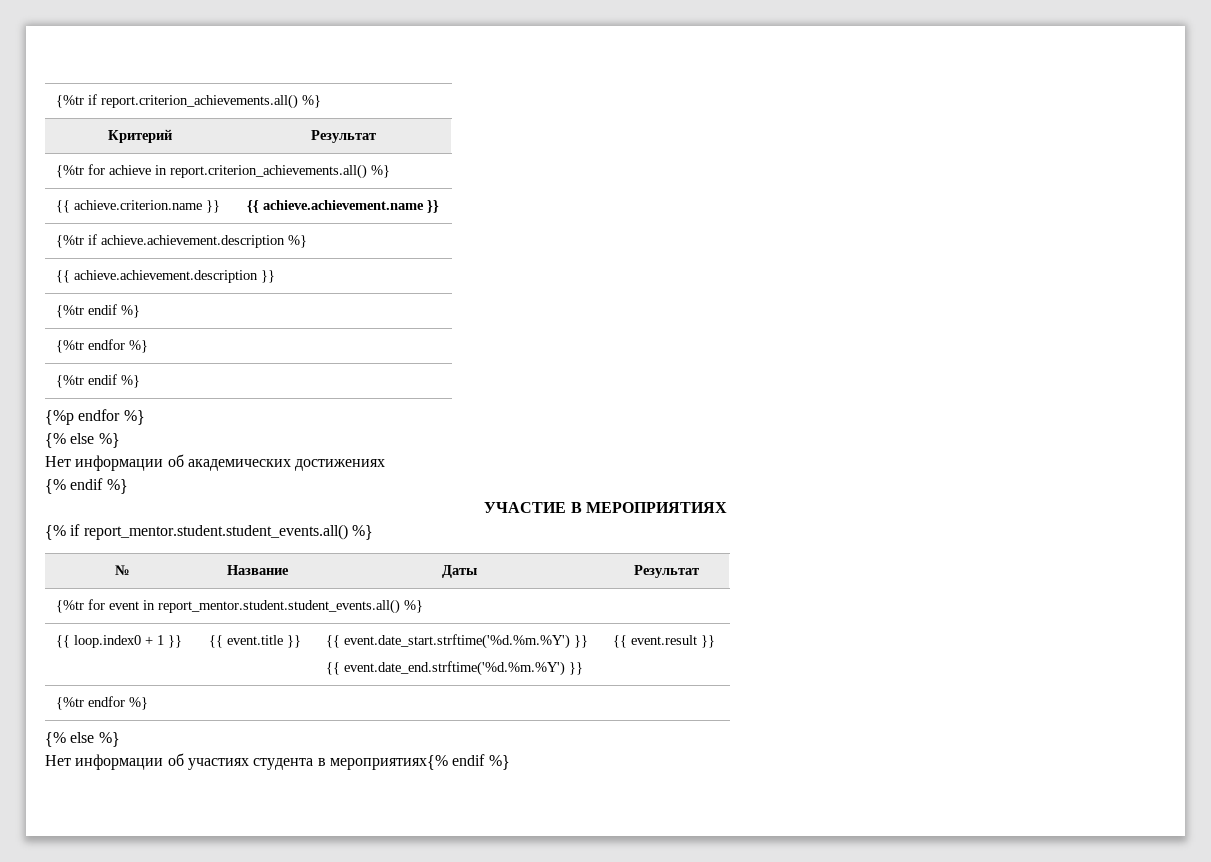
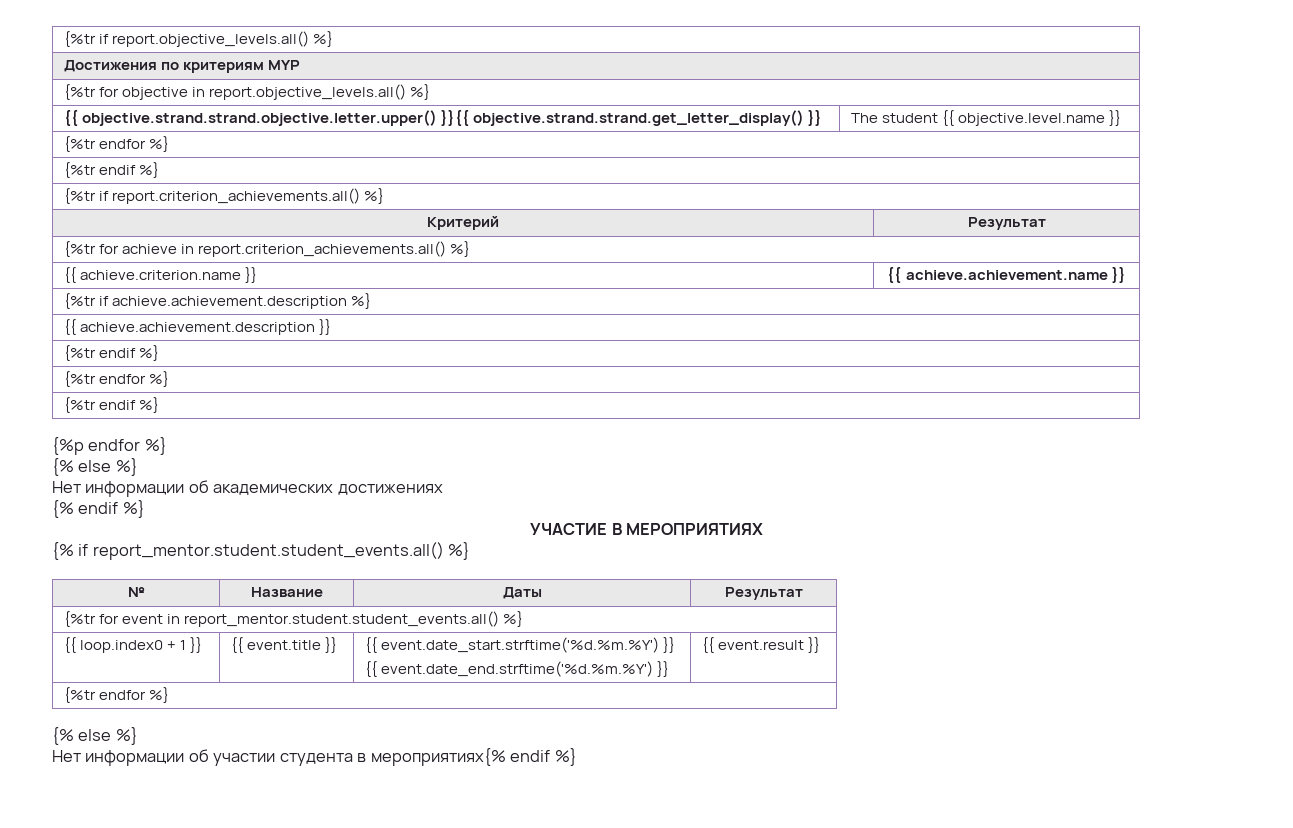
[55,94,97,108] {%tr if -> [63,31,334,47] [63,60,301,73] [63,84,431,100] [63,110,823,126] [850,110,1122,126] [63,136,170,152] [63,162,160,178] [63,188,110,204] {%tr if report.objective_levels.all() %} // Достижения по критериям MYP // {%tr for objective in report.objective_levels.all() %} // {{ objective.strand.strand.objective.letter.upper() }}{{ objective.strand.strand.get_letter_display() }} | The student {{ objective.level.name }} // {%tr endfor %} // {%tr endif %} // {%tr if
[187,758,249,770] участиях -> [213,753,276,766] участии

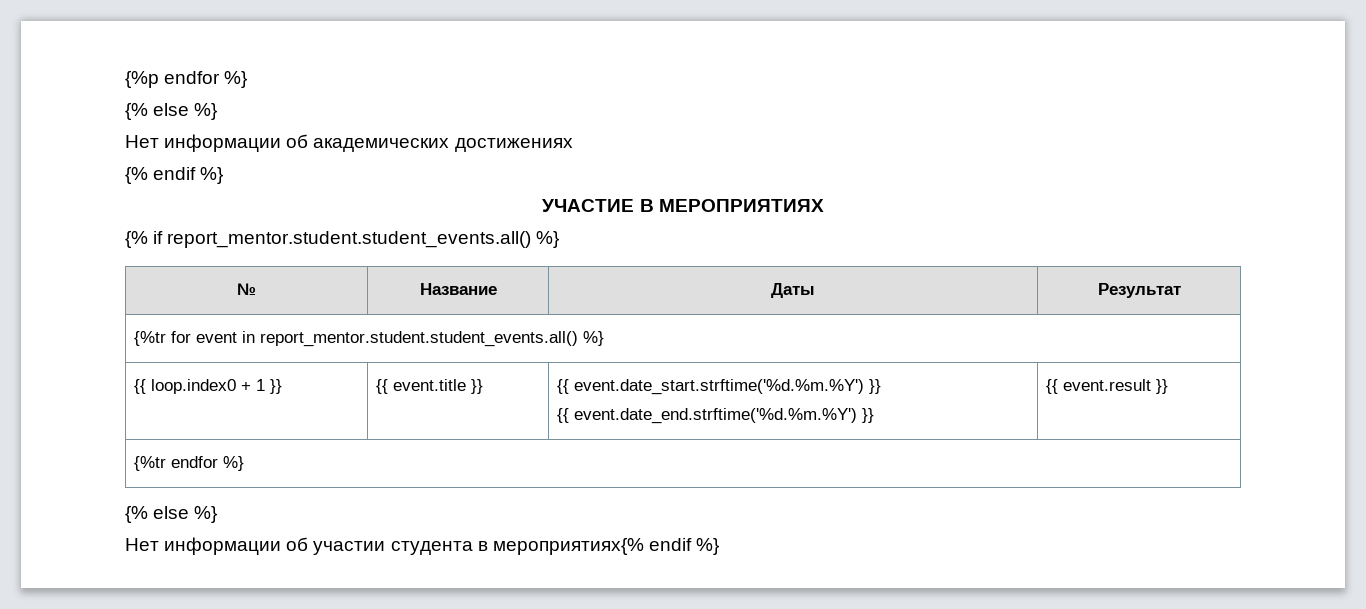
[63,31,334,47] [63,60,301,73] [63,84,431,100] [63,110,823,126] [850,110,1122,126] [63,136,170,152] [63,162,160,178] [63,188,385,204] [427,216,499,230] [967,217,1046,230] [63,241,471,257] [63,267,258,283] [887,267,1126,283] [63,293,372,309] [63,319,332,335] [63,345,160,361] [63,371,170,387] [63,397,160,413] {%tr if report.objective_levels.all() %} // Достижения по критериям MYP // {%tr for objective in report.objective_levels.all() %} // {{ objective.strand.strand.objective.letter.upper() }}{{ objective.strand.strand.get_letter_display() }} | The student {{ objective.level.name }} // {%tr endfor %} // {%tr endif %} // {%tr if report.criterion_achievements.all() %} // Критерий | Результат // {%tr for achieve in report.criterion_achievements.all() %} // {{ achieve.criterion.name }} | {{ achieve.achievement.name }} // {%tr if achieve.achievement.description %} // {{ achieve.achievement.description }} // {%tr endif %} // {%tr endfor %} // {%tr endif %} // -> (125, 79) none

